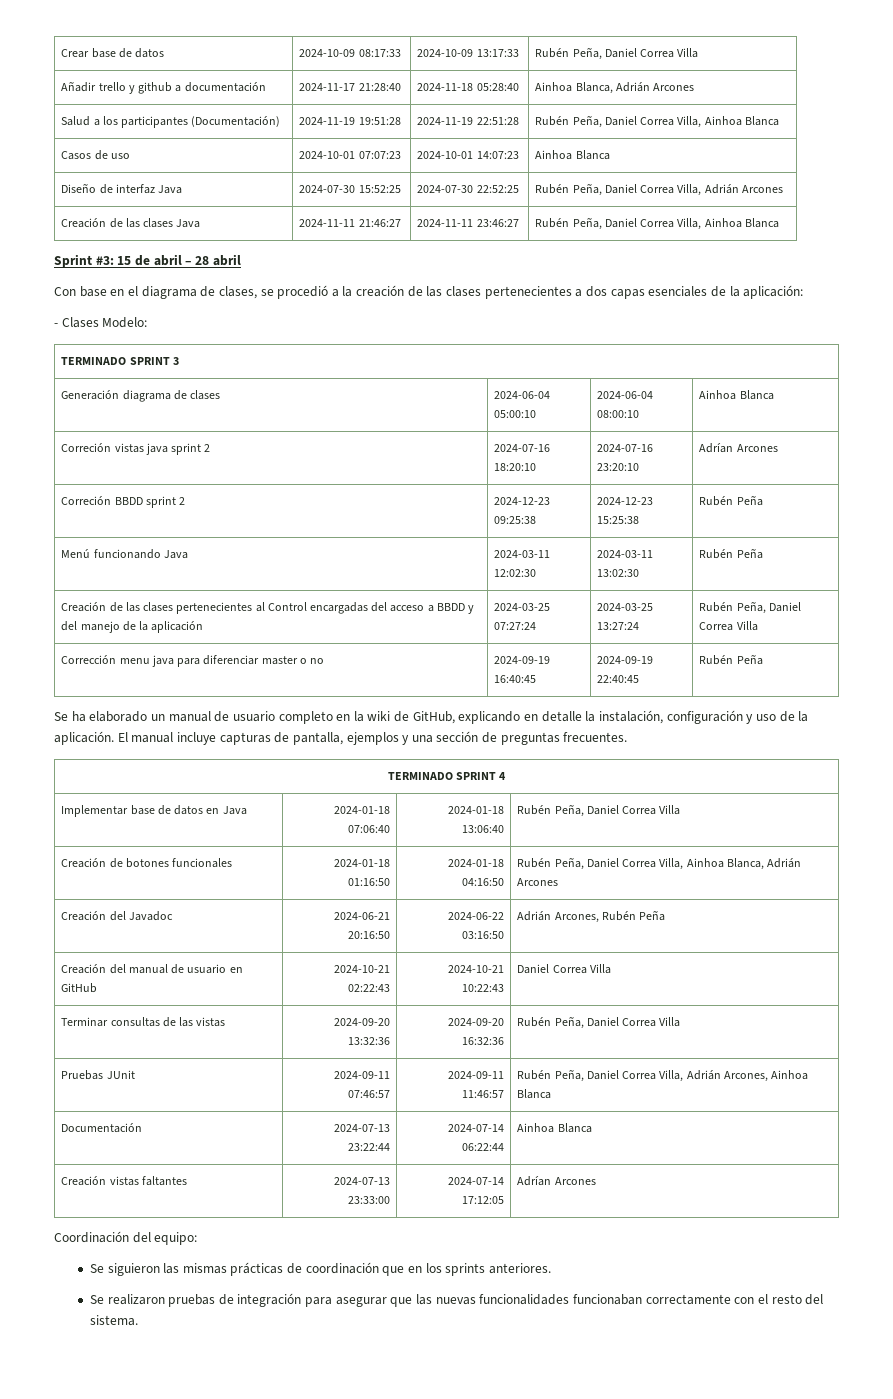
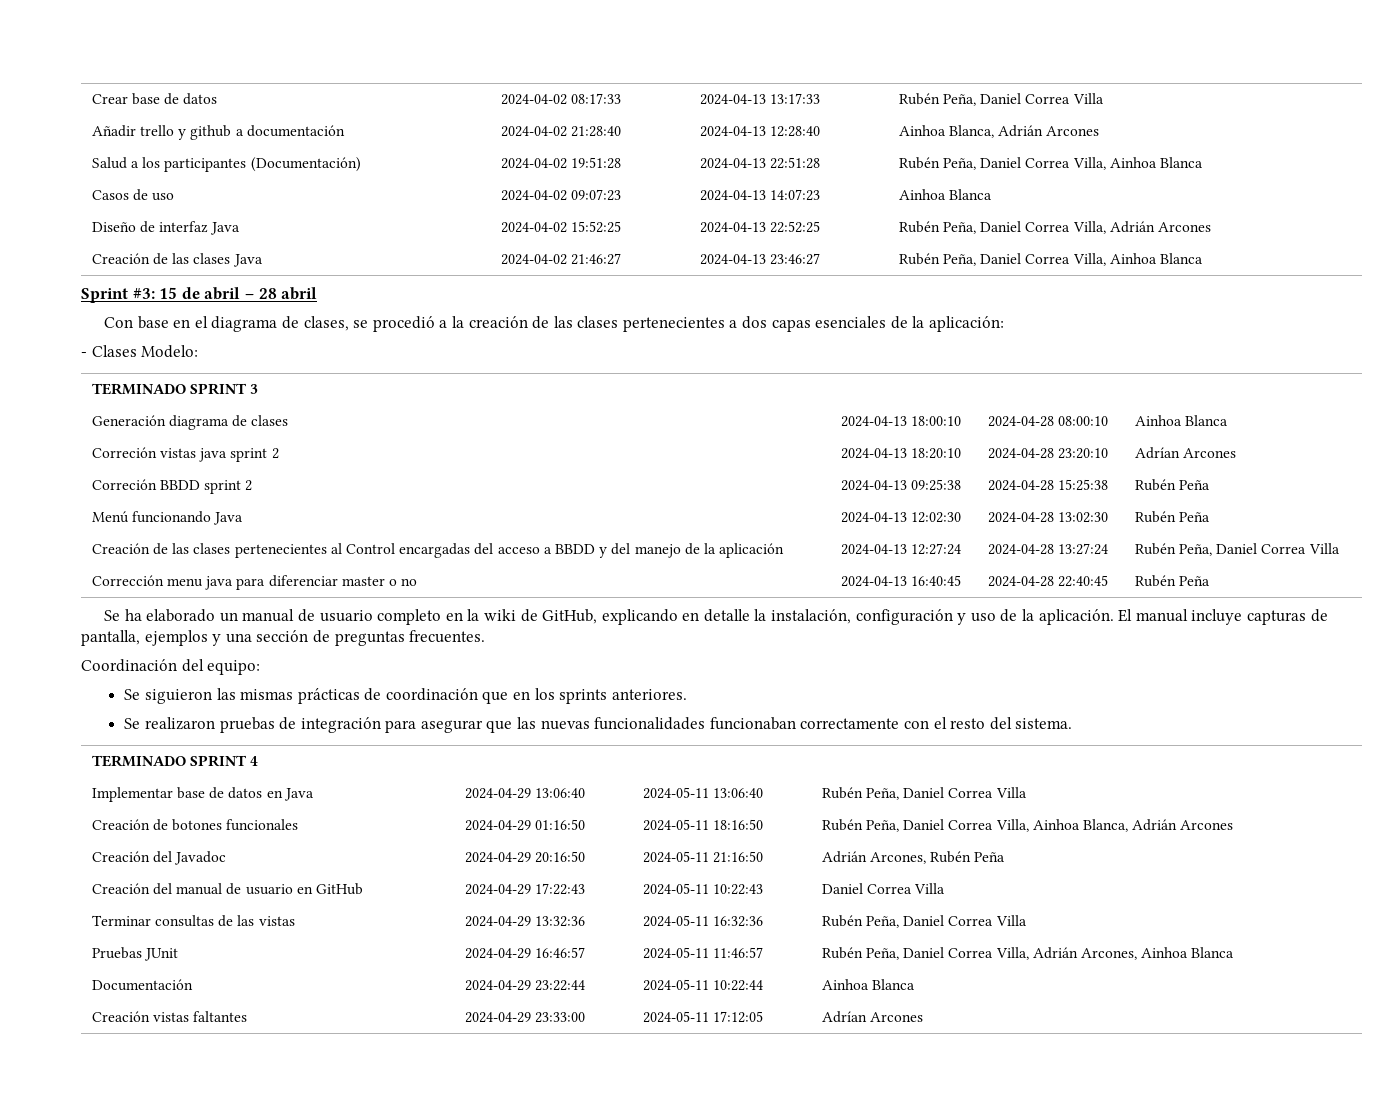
[299,49,356,57] 2024-10-09 -> [500,94,567,105] 2024-04-02
[417,49,474,57] 2024-10-09 -> [699,94,766,105] 2024-04-13
[299,83,356,91] 2024-11-17 -> [500,126,567,137] 2024-04-02
[417,83,519,91] 2024-11-18 05:28:40 -> [699,126,821,137] 2024-04-13 12:28:40
[299,117,356,125] 2024-11-19 -> [500,158,567,169] 2024-04-02
[417,117,474,125] 2024-11-19 -> [699,158,766,169] 2024-04-13
[299,151,401,159] [417,151,474,159] 2024-10-01 07:07:23 | 2024-10-01 -> [500,189,622,201] [699,190,766,201] 2024-04-02 09:07:23 | 2024-04-13
[299,185,356,193] 2024-07-30 -> [500,222,567,233] 2024-04-02
[417,185,474,193] 2024-07-30 -> [699,222,766,233] 2024-04-13
[299,219,356,227] 2024-11-11 -> [500,254,567,265] 2024-04-02
[417,219,474,227] 2024-11-11 -> [699,254,766,265] 2024-04-13
[494,391,551,399] [494,410,537,418] [597,391,654,399] 2024-06-04 05:00:10 | 2024-06-04 -> [840,416,962,427] [987,416,1054,427] 2024-04-13 18:00:10 | 2024-04-28
[494,444,551,452] 2024-07-16 -> [840,448,907,459] 2024-04-13
[597,444,654,452] 2024-07-16 -> [987,448,1054,459] 2024-04-28
[494,497,551,505] 2024-12-23 -> [840,480,907,491] 2024-04-13
[597,497,654,505] 2024-12-23 -> [987,480,1054,491] 2024-04-28
[494,550,551,558] 2024-03-11 -> [840,512,907,523] 2024-04-13
[597,550,654,558] 2024-03-11 -> [987,512,1054,523] 2024-04-28
[494,603,551,611] [494,622,537,630] [597,603,654,611] 2024-03-25 07:27:24 | 2024-03-25 -> [840,543,962,555] [987,544,1054,555] 2024-04-13 12:27:24 | 2024-04-28
[494,656,551,664] 2024-09-19 -> [840,576,907,587] 2024-04-13
[597,656,654,664] 2024-09-19 -> [987,576,1054,587] 2024-04-28
[387,772,507,780] [61,805,247,817] [333,806,390,814] [347,825,390,833] [447,806,504,814] [461,825,504,833] [517,804,681,817] [61,858,233,868] [333,859,390,867] [347,878,390,886] [447,859,504,867] [461,878,504,886] [517,857,802,870] [517,878,559,886] [61,911,173,921] [333,912,390,920] [347,931,390,939] [447,912,504,920] [461,931,504,939] [517,910,666,923] [61,964,243,974] [61,983,98,993] [333,965,390,973] [347,984,390,992] [447,965,504,973] [461,984,504,992] [517,964,611,974] [61,1017,226,1027] [333,1018,390,1026] [347,1037,390,1045] [447,1018,504,1026] [461,1037,504,1045] [517,1016,681,1029] [61,1070,135,1080] [333,1071,390,1079] [347,1090,390,1098] [447,1071,504,1079] [461,1090,504,1098] [517,1069,809,1082] [517,1089,552,1099] [61,1123,143,1133] [333,1124,390,1132] [347,1143,390,1151] [447,1124,504,1132] [461,1143,504,1151] [517,1123,592,1133] [61,1176,187,1186] [333,1177,390,1185] [347,1196,390,1204] [447,1177,504,1185] [461,1196,504,1204] [517,1176,596,1186] // TERMINADO SPRINT 4 // Implementar base de datos en Java | 2024-01-18 07:06:40 | 2024-01-18 13:06:40 | Rubén Peña, Daniel Correa Villa // Creación de botones funcionales | 2024-01-18 01:16:50 | 2024-01-18 04:16:50 | Rubén Peña, Daniel Correa Villa, Ainhoa Blanca, Adrián Arcones // Creación del Javadoc | 2024-06-21 20:16:50 | 2024-06-22 03:16:50 | Adrián Arcones, Rubén Peña // Creación del manual de usuario en GitHub | 2024-10-21 02:22:43 | 2024-10-21 10:22:43 | Daniel Correa Villa // Terminar consultas de las vistas | 2024-09-20 13:32:36 | 2024-09-20 16:32:36 | Rubén Peña, Daniel Correa Villa // Pruebas JUnit | 2024-09-11 07:46:57 | 2024-09-11 11:46:57 | Rubén Peña, Daniel Correa Villa, Adrián Arcones, Ainhoa Blanca // Documentación | 2024-07-13 23:22:44 | 2024-07-14 06:22:44 | Ainhoa Blanca // Creación vistas faltantes | 2024-07-13 23:33:00 | 2024-07-14 17:12:05 | Adrían Arcones -> (486, 636) none
(138, 1320) none -> [91,755,259,767] [91,787,314,802] [464,788,586,799] [642,787,764,799] [821,787,1027,800] [91,819,299,831] [464,819,586,831] [642,819,764,831] [821,819,1234,832] [91,851,227,865] [464,851,586,863] [642,851,764,863] [821,851,1006,864] [91,883,364,895] [464,883,586,895] [642,883,764,895] [821,883,946,894] [91,915,295,927] [464,916,586,927] [642,915,764,927] [821,915,1027,928] [91,947,179,961] [464,947,586,959] [642,947,764,959] [821,947,1235,960] [91,979,193,991] [464,980,586,991] [642,979,764,991] [821,979,916,990] [91,1011,248,1022] [464,1012,586,1023] [642,1011,764,1023] [821,1011,924,1023] // TERMINADO SPRINT 4 // Implementar base de datos en Java | 2024-04-29 13:06:40 | 2024-05-11 13:06:40 | Rubén Peña, Daniel Correa Villa // Creación de botones funcionales | 2024-04-29 01:16:50 | 2024-05-11 18:16:50 | Rubén Peña, Daniel Correa Villa, Ainhoa Blanca, Adrián Arcones // Creación del Javadoc | 2024-04-29 20:16:50 | 2024-05-11 21:16:50 | Adrián Arcones, Rubén Peña // Creación del manual de usuario en GitHub | 2024-04-29 17:22:43 | 2024-05-11 10:22:43 | Daniel Correa Villa // Terminar consultas de las vistas | 2024-04-29 13:32:36 | 2024-05-11 16:32:36 | Rubén Peña, Daniel Correa Villa // Pruebas JUnit | 2024-04-29 16:46:57 | 2024-05-11 11:46:57 | Rubén Peña, Daniel Correa Villa, Adrián Arcones, Ainhoa Blanca // Documentación | 2024-04-29 23:22:44 | 2024-05-11 10:22:44 | Ainhoa Blanca // Creación vistas faltantes | 2024-04-29 23:33:00 | 2024-05-11 17:12:05 | Adrían Arcones

